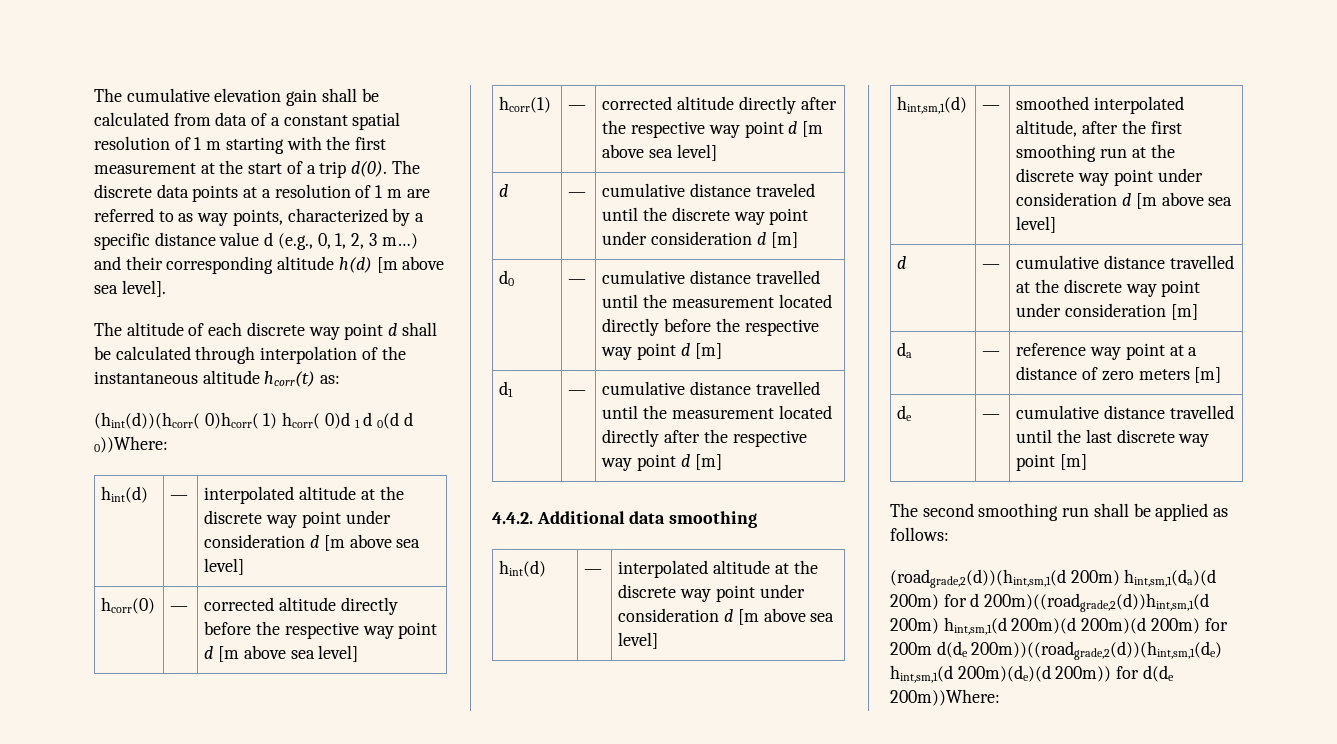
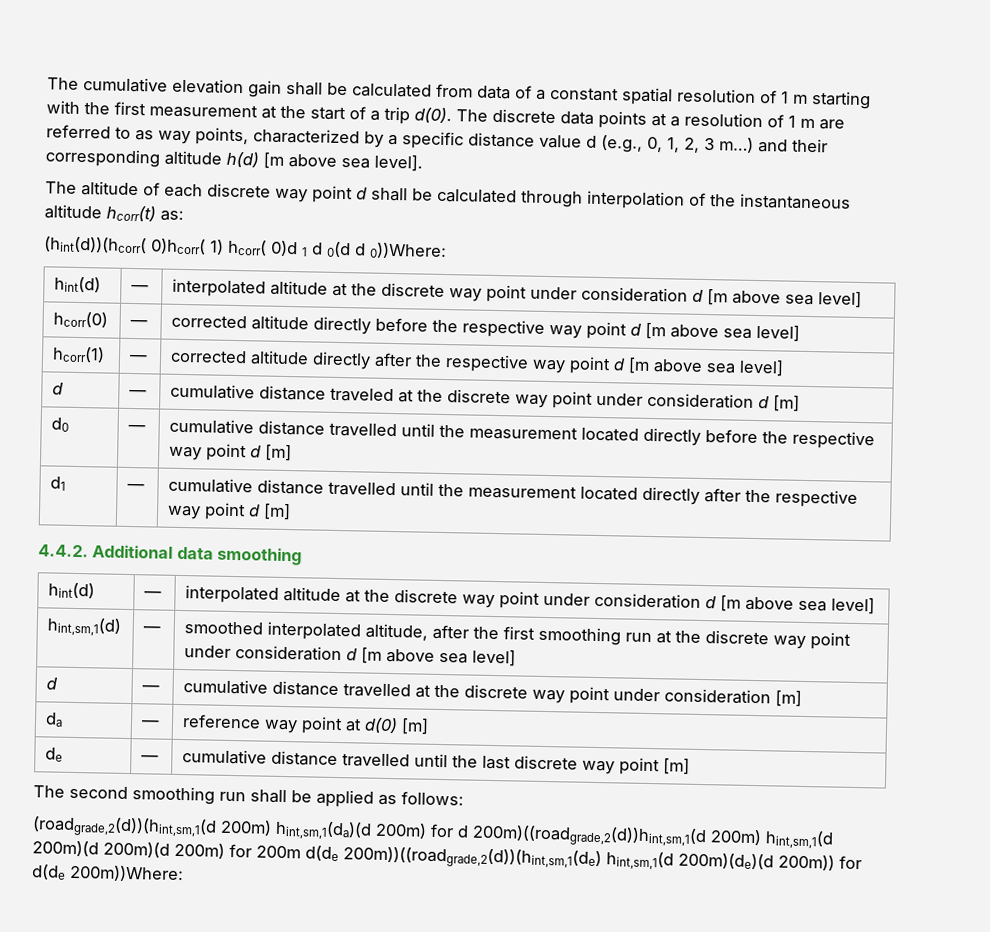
[602,207,639,221] until -> [398,389,415,403] at
[1188,347,1198,356] [1016,366,1190,381] a distance of zero meters -> [364,717,399,734] d(0)

